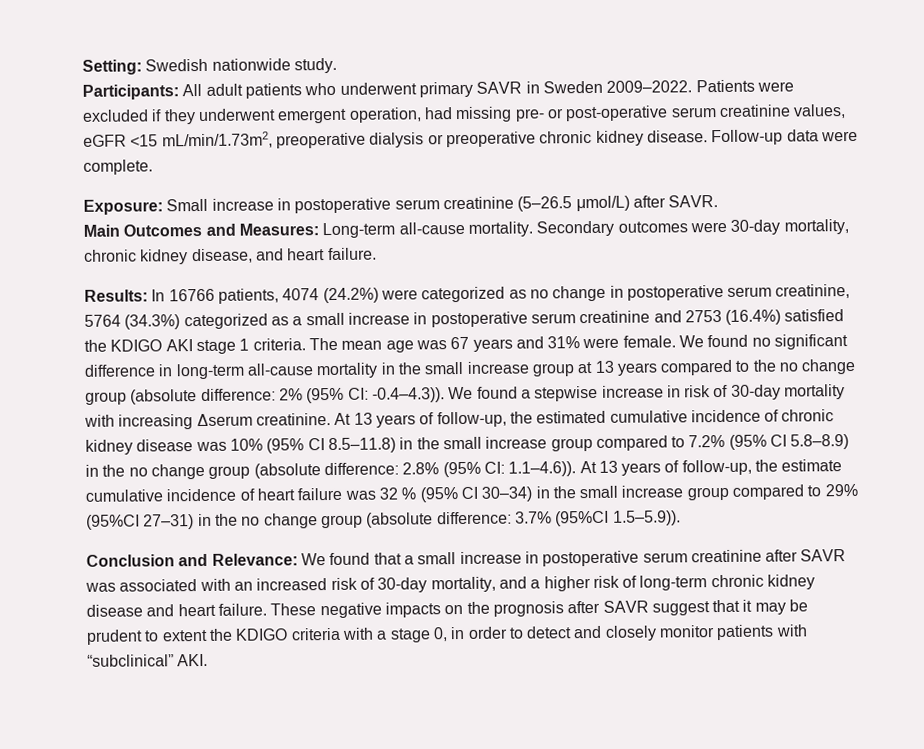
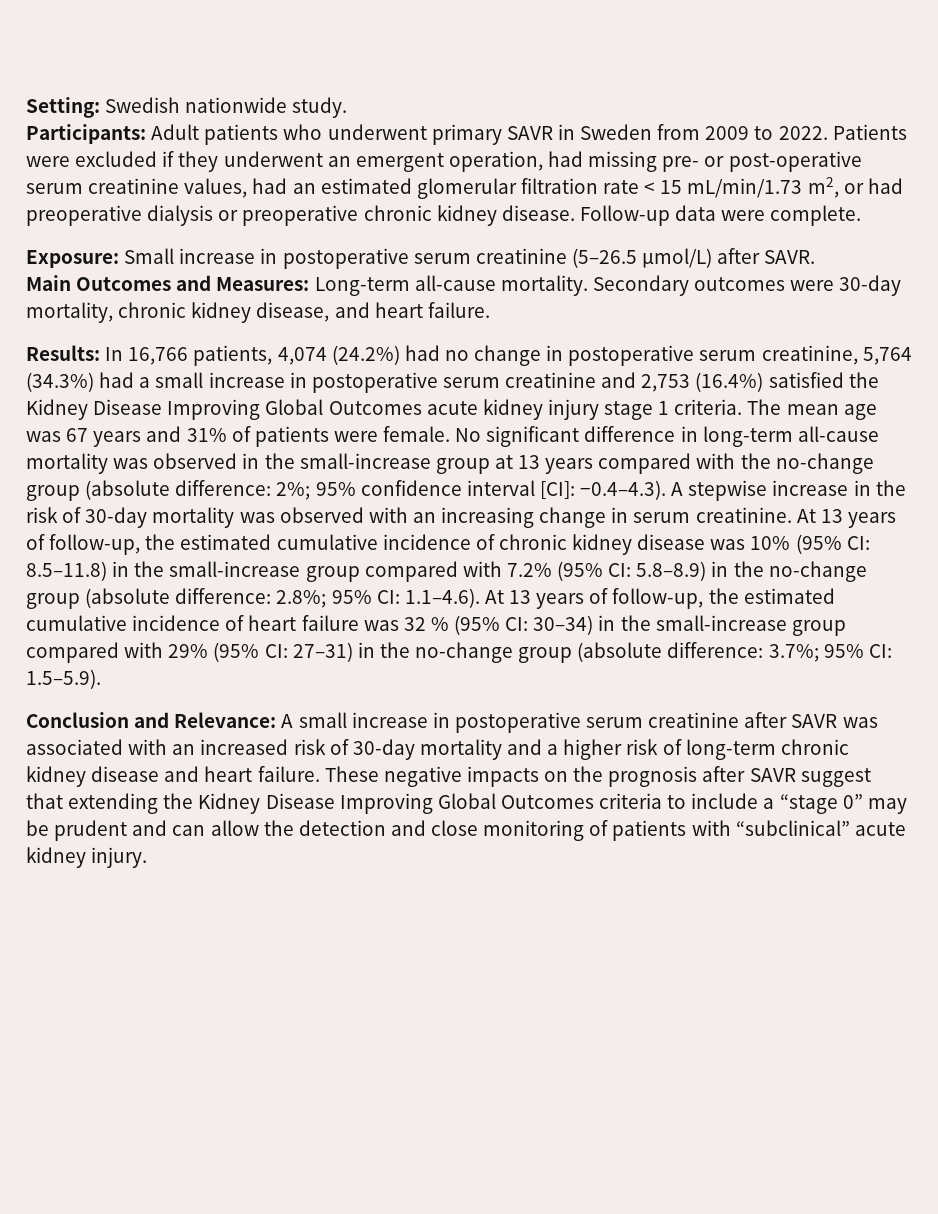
[182,83,243,97] All adult -> [151,124,200,140] Adult
[606,80,693,93] 2009–2022. -> [657,124,828,140] from 2009 to 2022.
(276, 115) none -> [327,156,351,167] an
[83,131,273,149] eGFR <15 mL/min/1.73m2, -> [252,177,903,199] had an estimated glomerular filtration rate < 15 mL/min/1.73 m2, or had
[168,286,527,304] 16766 patients, 4074 (24.2%) were categorized as -> [128,345,440,366] 16,766 patients, 4,074 (24.2%) had
[84,313,289,330] 5764 (34.3%) categorized as -> [862,347,912,365] [26,372,135,392] 5,764 (34.3%) had
[684,310,722,323] 2753 -> [641,374,691,392] 2,753
[110,339,193,352] KDIGO AKI -> [26,399,599,420] Kidney Disease Improving Global Outcomes acute kidney injury
[582,334,771,349] were female. We found no -> [231,426,482,447] of patients were female. No
[380,361,529,375] in the small increase -> [113,453,431,469] was observed in the small-increase
[735,358,857,375] [85,386,531,405] to the no change group (absolute difference: 2% (95% CI: -0.4–4.3)). We found a -> [696,453,874,474] [26,480,684,501] with the no-change group (absolute difference: 2%; 95% confidence interval [CI]: −0.4–4.3). A
[684,384,846,400] [84,413,253,430] risk of 30-day mortality with increasing Δserum -> [875,480,906,496] [26,507,691,528] the risk of 30-day mortality was observed with an increasing change in serum
[307,438,325,451] CI -> [846,536,870,550] CI:
[442,435,686,452] small increase group compared to -> [169,561,502,582] small-increase group compared with
[770,434,788,447] CI -> [608,563,632,577] CI:
[128,459,843,480] no change group (absolute difference: 2.8% (95% CI: 1.1–4.6)). At 13 years of follow-up, the estimate -> [768,561,867,582] [26,588,835,609] no-change group (absolute difference: 2.8%; 95% CI: 1.1–4.6). At 13 years of follow-up, the estimated
[460,486,478,500] CI -> [505,617,529,631] CI:
[579,483,858,501] [86,514,140,530] small increase group compared to 29% (95%CI -> [655,615,846,636] [26,642,288,663] small-increase group compared with 29% (95% CI:
[241,510,681,529] no change group (absolute difference: 3.7% (95%CI 1.5–5.9)). -> [415,642,892,663] [26,669,101,689] no-change group (absolute difference: 3.7%; 95% CI: 1.5–5.9).
[300,552,414,566] We found that a -> [281,714,294,728] A
[430,576,496,593] mortality, -> [419,739,502,760] mortality
[742,599,809,615] [86,624,808,645] [87,653,209,667] it may be prudent to extent the KDIGO criteria with a stage 0, in order to detect and closely monitor patients with “subclinical” AKI. -> [68,793,907,814] [26,820,906,841] [26,847,148,868] extending the Kidney Disease Improving Global Outcomes criteria to include a “stage 0” may be prudent and can allow the detection and close monitoring of patients with “subclinical” acute kidney injury.

